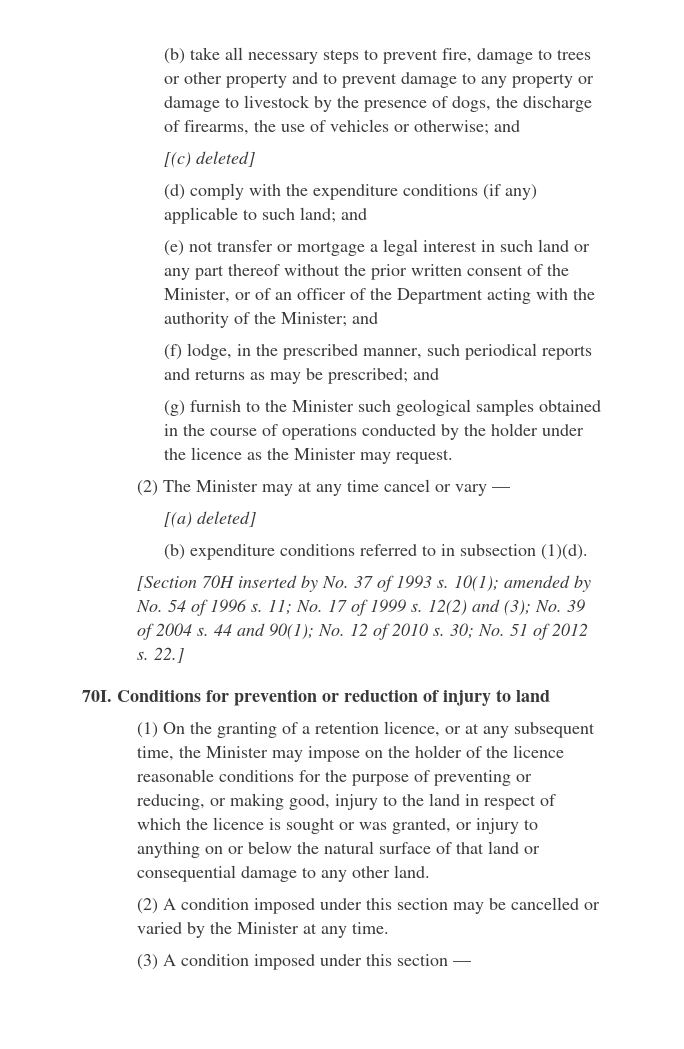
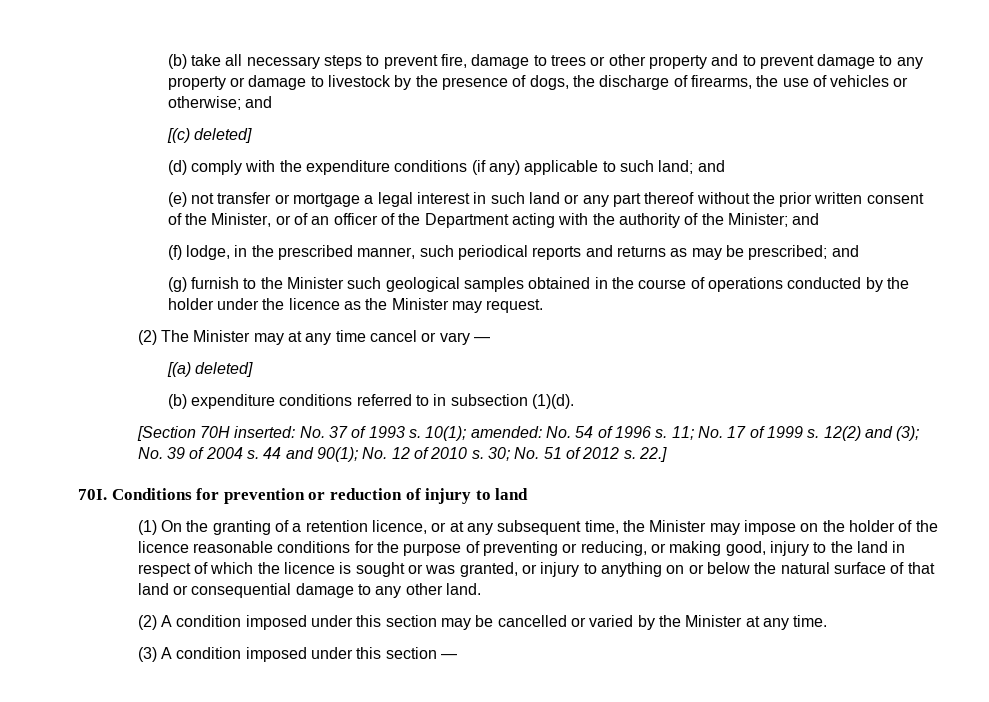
[237,575,318,592] inserted by -> [234,426,296,438] inserted:
[503,575,591,592] amended by -> [470,426,542,438] amended:

